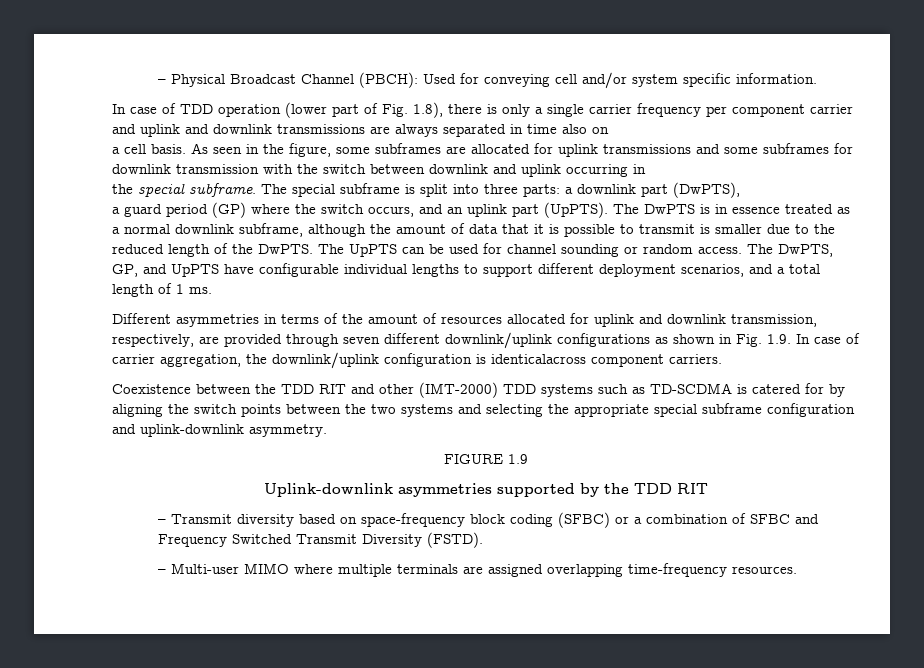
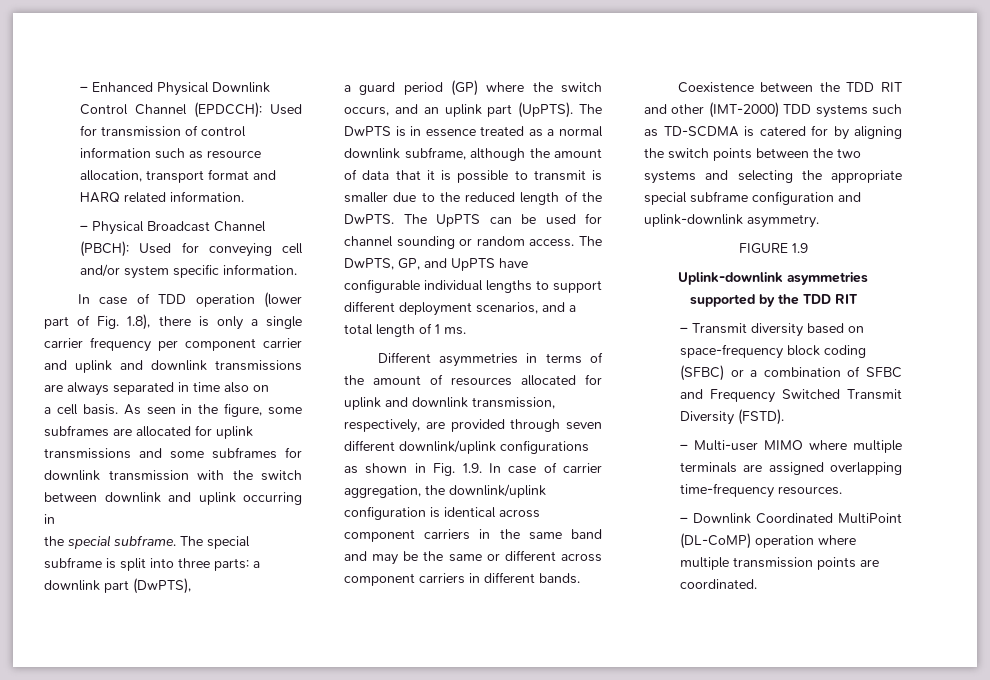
[158,79,167,84] – -> [80,82,271,96] [80,102,302,118] [80,125,247,137] [80,147,262,159] [80,169,277,183] [80,191,245,203] [80,225,89,231] – Enhanced Physical Downlink Control Channel (EPDCCH): Used for transmission of control information such as resource allocation, transport format and HARQ related information. // –
[491,354,722,367] identicalacross component carriers. -> [444,507,540,518] [344,529,602,542] [344,550,602,565] [344,572,580,586] identical across component carriers in the same band and may be the same or different across component carriers in different bands.
(798, 570) none -> [680,513,902,524] [680,533,857,549] [680,557,880,570] [680,579,758,589] // – Downlink Coordinated MultiPoint (DL-CoMP) operation where multiple transmission points are coordinated.

